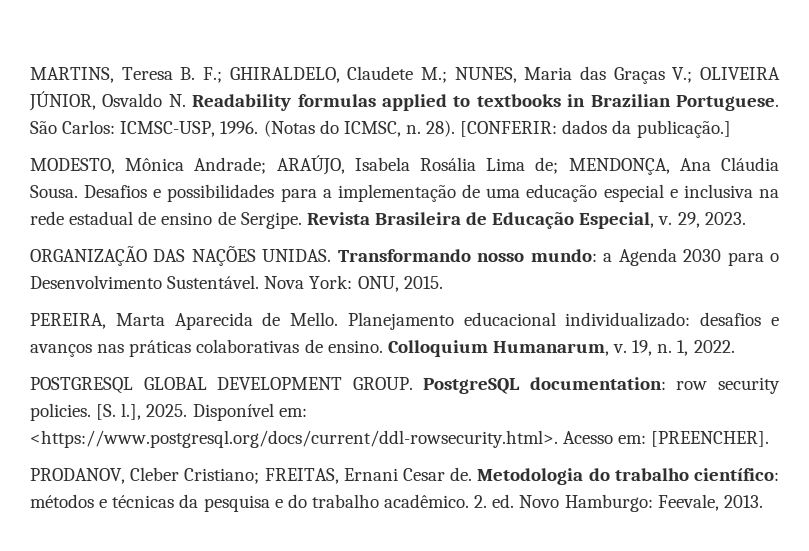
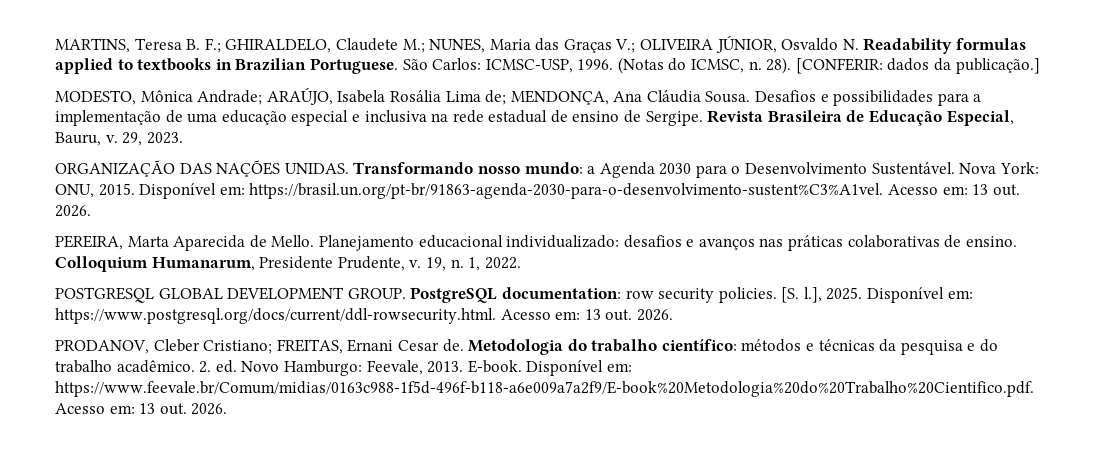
(655, 220) none -> [55,132,101,146] Bauru,
(443, 282) none -> [139,183,1020,199] [55,205,91,217] Disponível em: https://brasil.un.org/pt-br/91863-agenda-2030-para-o-desenvolvimento-sustent%C3%A1vel. Acesso em: 13 out. 2026.
(609, 348) none -> [259,256,405,271] Presidente Prudente,
[30,430,770,448] <https://www.postgresql.org/docs/current/ddl-rowsecurity.html>. Acesso em: [PREENCHER]. -> [55,308,673,324] https://www.postgresql.org/docs/current/ddl-rowsecurity.html. Acesso em: 13 out. 2026.
(763, 501) none -> [467,360,632,376] [55,381,1034,397] [55,403,228,415] E-book. Disponível em: https://www.feevale.br/Comum/midias/0163c988-1f5d-496f-b118-a6e009a7a2f9/E-book%20Metodologia%20do%20Trabalho%20Cientifico.pdf. Acesso em: 13 out. 2026.

